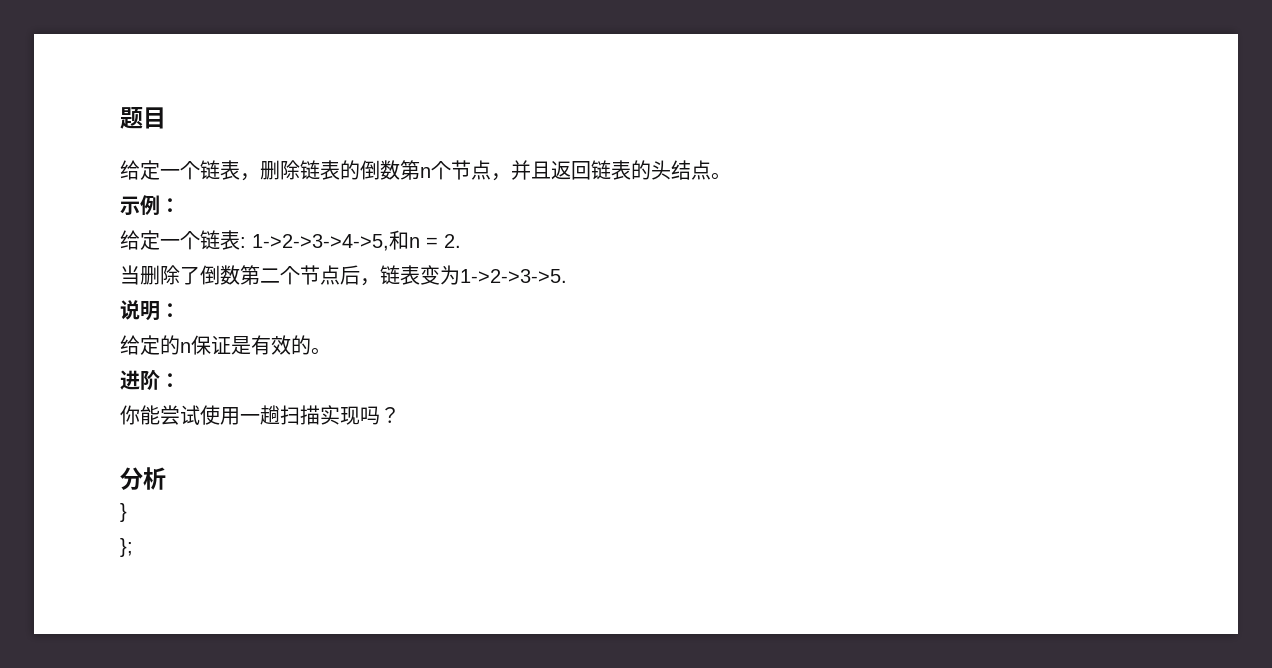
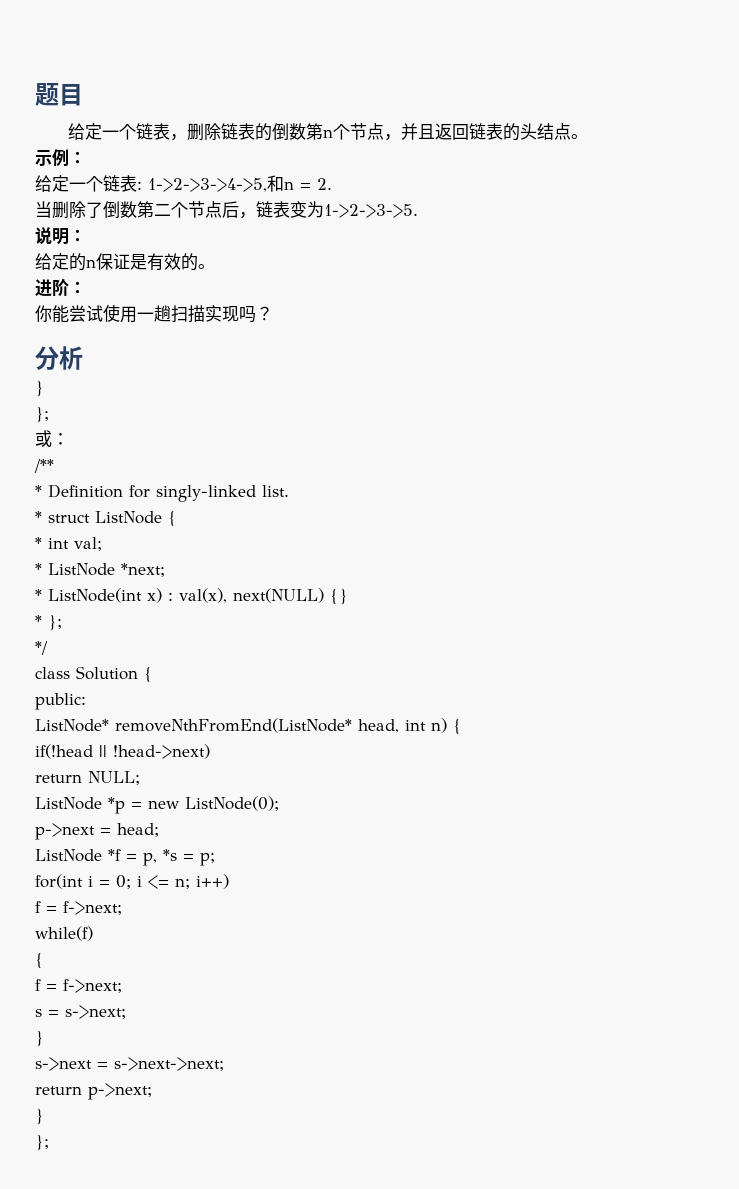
(133, 547) none -> [35,430,69,447] [34,459,54,473] [35,484,289,502] [35,510,177,526] [35,537,102,551] [35,563,165,577] [35,588,348,604] [35,614,62,630] [35,641,48,655] [35,666,153,682] [35,693,86,710] [35,718,462,734] [35,744,210,759] [35,771,140,785] [35,796,279,814] [35,823,159,840] [35,849,215,866] [35,874,229,889] [35,901,122,915] [35,926,93,941] [35,952,44,968] [35,979,122,993] [35,1005,126,1019] [35,1030,44,1046] [35,1057,224,1071] [35,1083,152,1100] [35,1108,44,1124] [35,1134,49,1150] // 或： // /** // * Definition for singly-linked list. // * struct ListNode { // * int val; // * ListNode *next; // * ListNode(int x) : val(x), next(NULL) {} // * }; // */ // class Solution { // public: // ListNode* removeNthFromEnd(ListNode* head, int n) { // if(!head || !head->next) // return NULL; // ListNode *p = new ListNode(0); // p->next = head; // ListNode *f = p, *s = p; // for(int i = 0; i <= n; i++) // f = f->next; // while(f) // { // f = f->next; // s = s->next; // } // s->next = s->next->next; // return p->next; // } // };

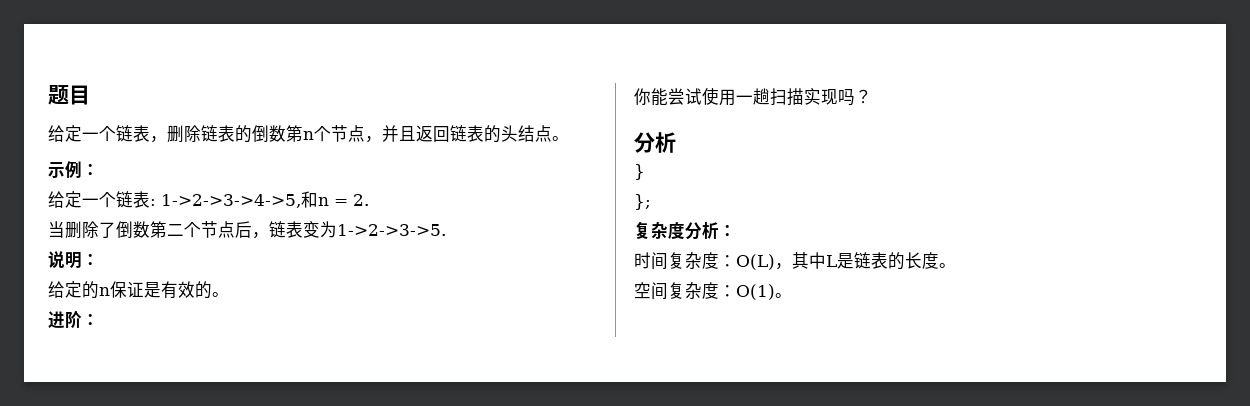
[35,430,69,447] [34,459,54,473] [35,484,289,502] [35,510,177,526] [35,537,102,551] [35,563,165,577] [35,588,348,604] [35,614,62,630] [35,641,48,655] [35,666,153,682] [35,693,86,710] [35,718,462,734] [35,744,210,759] [35,771,140,785] [35,796,279,814] [35,823,159,840] [35,849,215,866] [35,874,229,889] [35,901,122,915] [35,926,93,941] [35,952,44,968] [35,979,122,993] [35,1005,126,1019] [35,1030,44,1046] [35,1057,224,1071] [35,1083,152,1100] [35,1108,44,1124] [35,1134,49,1150] 或： // /** // * Definition for singly-linked list. // * struct ListNode { // * int val; // * ListNode *next; // * ListNode(int x) : val(x), next(NULL) {} // * }; // */ // class Solution { // public: // ListNode* removeNthFromEnd(ListNode* head, int n) { // if(!head || !head->next) // return NULL; // ListNode *p = new ListNode(0); // p->next = head; // ListNode *f = p, *s = p; // for(int i = 0; i <= n; i++) // f = f->next; // while(f) // { // f = f->next; // s = s->next; // } // s->next = s->next->next; // return p->next; // } // }; -> [634,221,736,240] [634,252,956,270] [634,282,792,300] 复杂度分析： // 时间复杂度：O(L)，其中L是链表的长度。 // 空间复杂度：O(1)。

